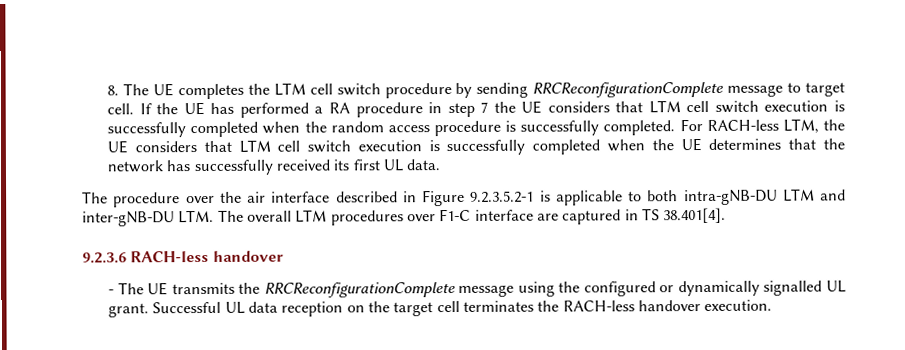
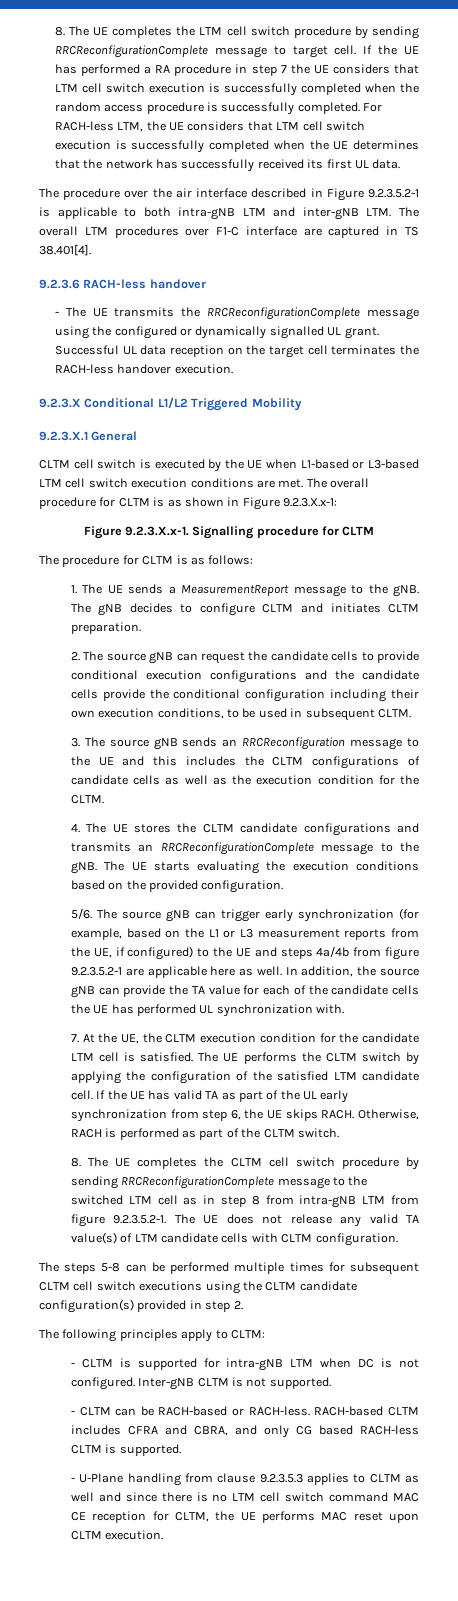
[683,189,778,206] intra-gNB-DU -> [178,207,236,220] intra-gNB
[82,211,175,227] inter-gNB-DU -> [302,207,359,220] inter-gNB
(773, 305) none -> [39,397,302,411] [39,431,138,441] [39,459,419,472] [39,478,369,488] [39,497,337,510] [83,526,375,539] [39,555,254,567] [70,584,420,597] [70,603,420,616] [70,622,141,634] [70,651,419,664] [70,670,420,683] [70,689,419,702] [70,708,411,721] [70,737,419,750] [70,756,420,769] [70,775,419,785] [70,795,104,804] [70,823,419,836] [70,842,419,855] [70,861,419,874] [70,880,284,893] [70,908,419,922] [70,928,419,940] [70,946,419,960] [70,966,420,978] [70,985,419,998] [70,1004,345,1017] [70,1033,419,1044] [70,1052,420,1065] [70,1071,419,1084] [70,1090,349,1103] [70,1109,419,1122] [70,1128,339,1140] [70,1157,419,1170] [70,1176,368,1189] [70,1195,419,1208] [70,1214,420,1227] [70,1232,398,1246] [39,1262,419,1275] [39,1281,357,1294] [39,1299,243,1313] [39,1329,265,1342] [70,1358,420,1371] [70,1377,331,1390] [70,1406,419,1416] [70,1425,419,1438] [70,1444,181,1456] [70,1473,419,1486] [70,1492,419,1502] [70,1511,419,1523] [70,1530,164,1540] // 9.2.3.X Conditional L1/L2 Triggered Mobility // 9.2.3.X.1 General // CLTM cell switch is executed by the UE when L1-based or L3-based LTM cell switch execution conditions are met. The overall procedure for CLTM is as shown in Figure 9.2.3.X.x-1: // Figure 9.2.3.X.x-1. Signalling procedure for CLTM // The procedure for CLTM is as follows: // 1. The UE sends a MeasurementReport message to the gNB. The gNB decides to configure CLTM and initiates CLTM preparation. // 2. The source gNB can request the candidate cells to provide conditional execution configurations and the candidate cells provide the conditional configuration including their own execution conditions, to be used in subsequent CLTM. // 3. The source gNB sends an RRCReconfiguration message to the UE and this includes the CLTM configurations of candidate cells as well as the execution condition for the CLTM. // 4. The UE stores the CLTM candidate configurations and transmits an RRCReconfigurationComplete message to the gNB. The UE starts evaluating the execution conditions based on the provided configuration. // 5/6. The source gNB can trigger early synchronization (for example, based on the L1 or L3 measurement reports from the UE, if configured) to the UE and steps 4a/4b from figure 9.2.3.5.2-1 are applicable here as well. In addition, the source gNB can provide the TA value for each of the candidate cells the UE has performed UL synchronization with. // 7. At the UE, the CLTM execution condition for the candidate LTM cell is satisfied. The UE performs the CLTM switch by applying the configuration of the satisfied LTM candidate cell. If the UE has valid TA as part of the UL early synchronization from step 6, the UE skips RACH. Otherwise, RACH is performed as part of the CLTM switch. // 8. The UE completes the CLTM cell switch procedure by sending RRCReconfigurationComplete message to the switched LTM cell as in step 8 from intra-gNB LTM from figure 9.2.3.5.2-1. The UE does not release any valid TA value(s) of LTM candidate cells with CLTM configuration. // The steps 5-8 can be performed multiple times for subsequent CLTM cell switch executions using the CLTM candidate configuration(s) provided in step 2. // The following principles apply to CLTM: // - CLTM is supported for intra-gNB LTM when DC is not configured. Inter-gNB CLTM is not supported. // - CLTM can be RACH-based or RACH-less. RACH-based CLTM includes CFRA and CBRA, and only CG based RACH-less CLTM is supported. // - U-Plane handling from clause 9.2.3.5.3 applies to CLTM as well and since there is no LTM cell switch command MAC CE reception for CLTM, the UE performs MAC reset upon CLTM execution.

